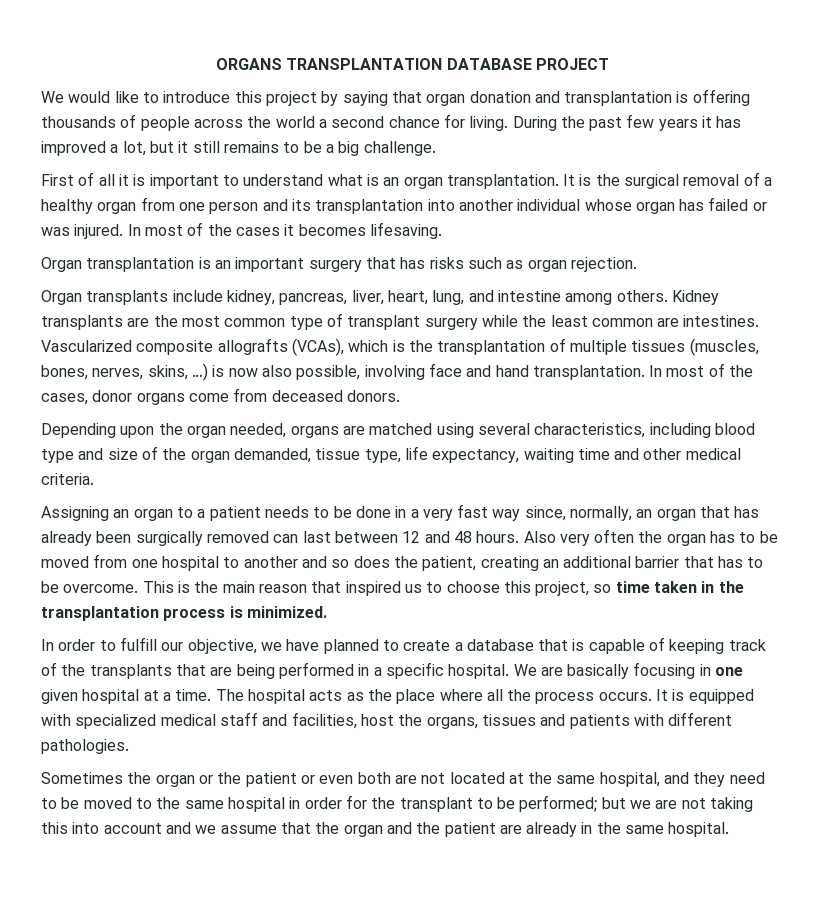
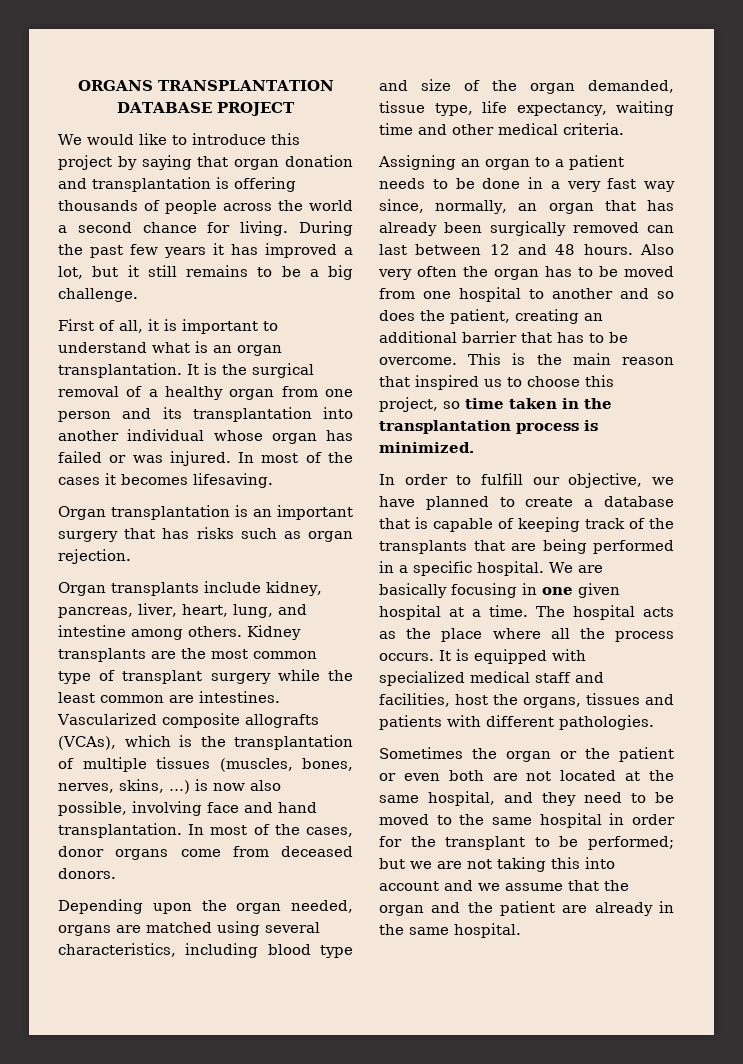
[98,174,115,186] all -> [119,320,143,333] all,

